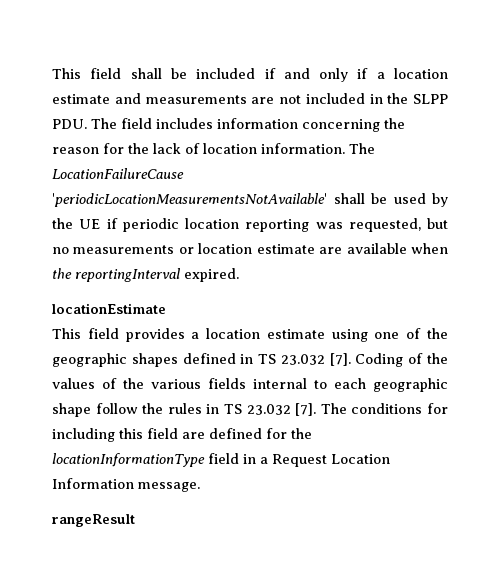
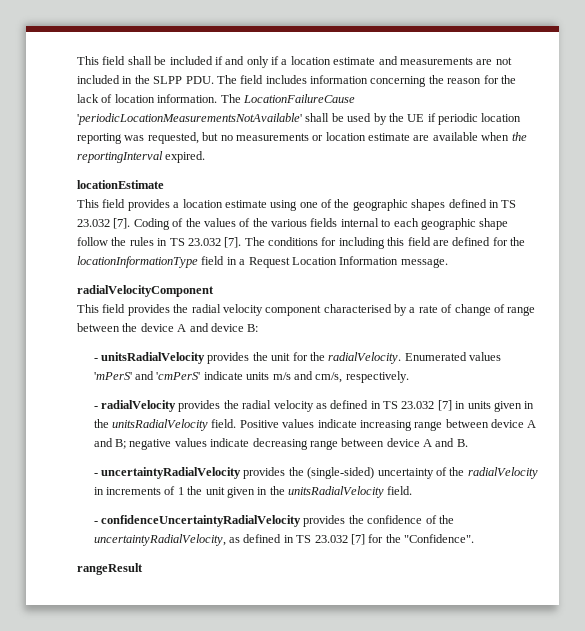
(200, 487) none -> [77,285,214,297] [77,304,536,316] [77,323,259,332] [93,352,501,364] [93,371,409,383] [93,400,535,412] [93,419,537,431] [93,438,468,450] [93,467,538,479] [93,486,413,498] [93,515,454,527] [93,534,474,546] // radialVelocityComponent // This field provides the radial velocity component characterised by a rate of change of range between the device A and device B: // - unitsRadialVelocity provides the unit for the radialVelocity. Enumerated values 'mPerS' and 'cmPerS' indicate units m/s and cm/s, respectively. // - radialVelocity provides the radial velocity as defined in TS 23.032 [7] in units given in the unitsRadialVelocity field. Positive values indicate increasing range between device A and B; negative values indicate decreasing range between device A and B. // - uncertaintyRadialVelocity provides the (single-sided) uncertainty of the radialVelocity in increments of 1 the unit given in the unitsRadialVelocity field. // - confidenceUncertaintyRadialVelocity provides the confidence of the uncertaintyRadialVelocity, as defined in TS 23.032 [7] for the "Confidence".

